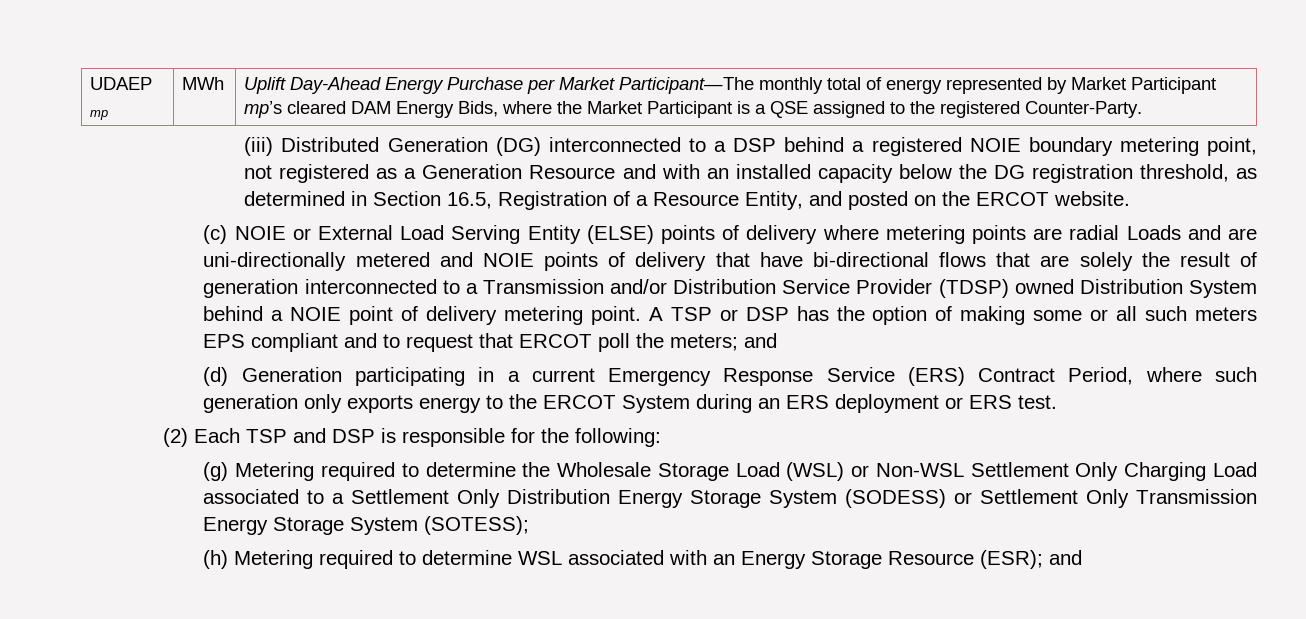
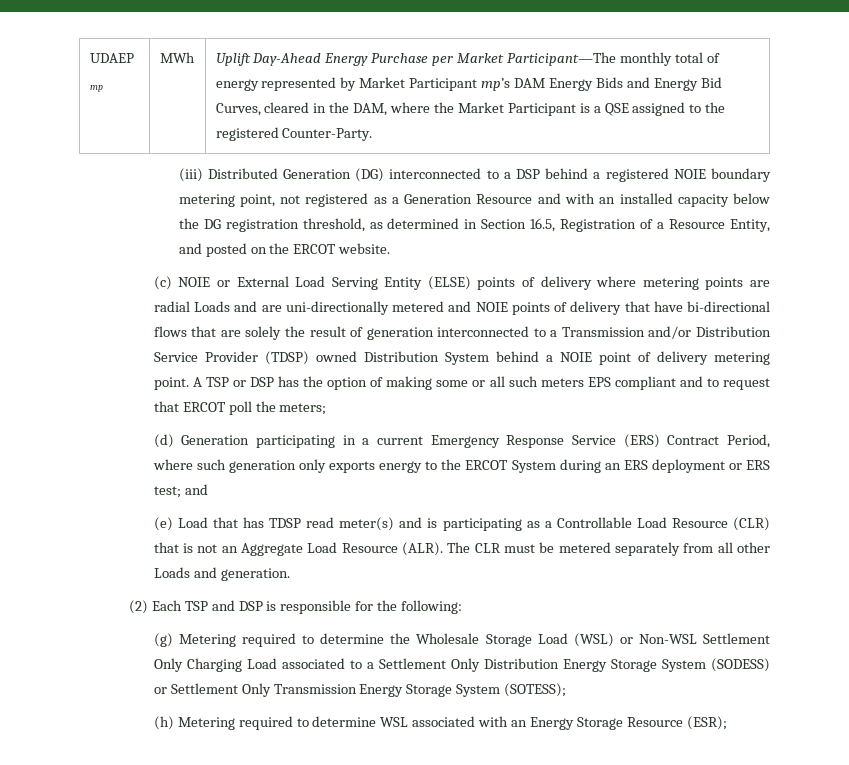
[287,101,347,114] cleared -> (511, 84) none
[458,101,499,117] Bids, -> [595,77,722,91] [215,102,388,116] Bids and Energy Bid Curves, cleared in the DAM,
[744,333,778,348] and -> (327, 409) none
[1018,395,1058,409] test. -> [153,484,208,498] [153,517,771,531] [153,542,770,556] [153,567,290,581] test; and // (e) Load that has TDSP read meter(s) and is participating as a Controllable Load Resource (CLR) that is not an Aggregate Load Resource (ALR). The CLR must be metered separately from all other Loads and generation.
[1049,550,1083,565] and -> (727, 723) none

